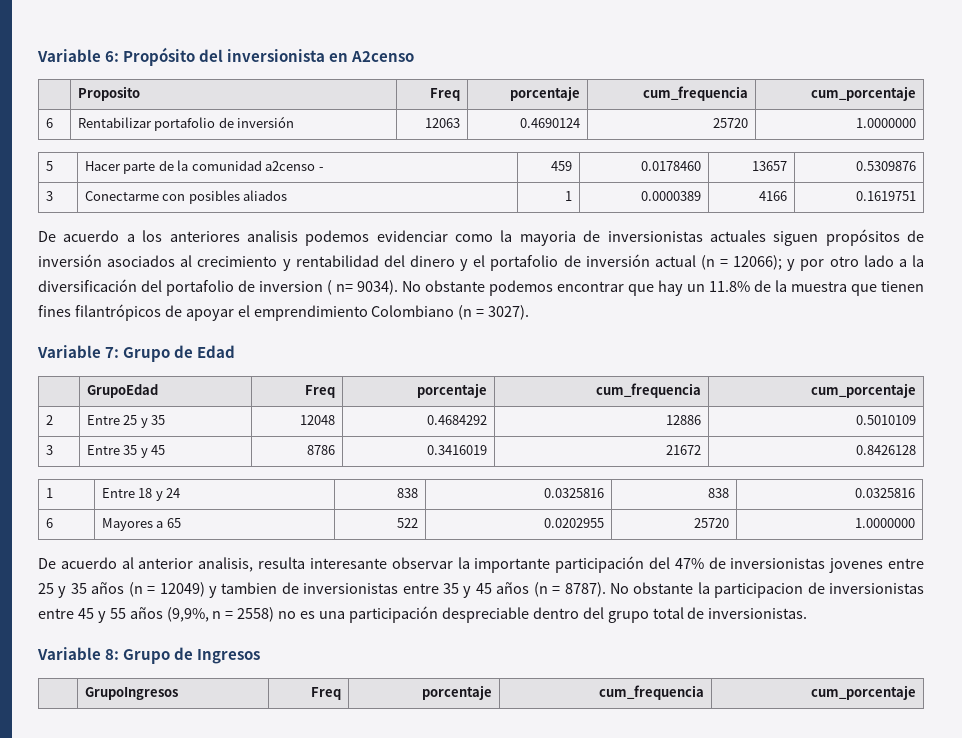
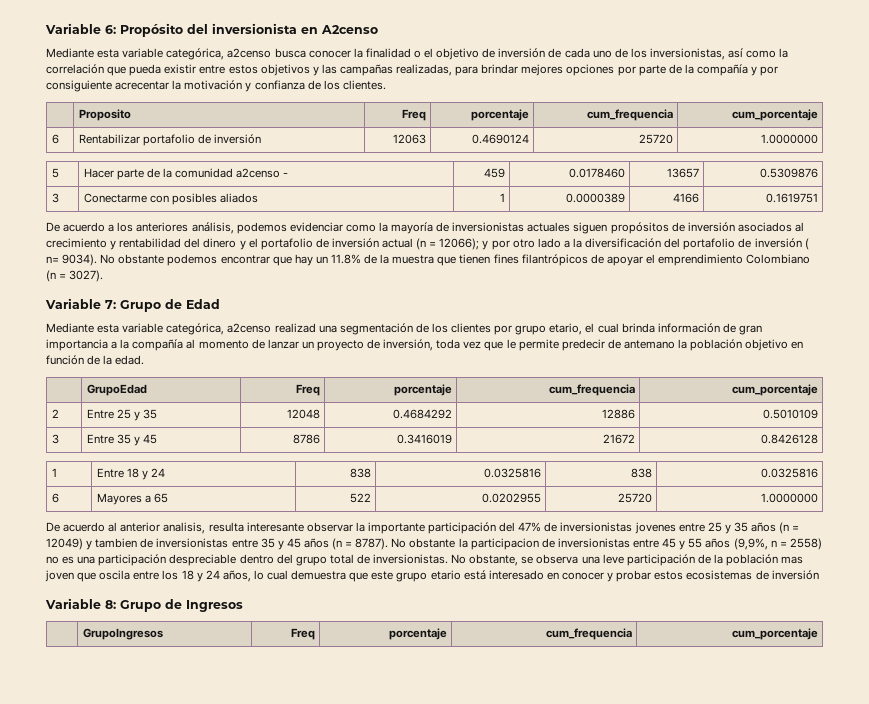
(415, 56) none -> [46,48,789,60] [46,64,779,76] [46,80,386,92] // Mediante esta variable categórica, a2censo busca conocer la finalidad o el objetivo de inversión de cada uno de los inversionistas, así como la correlación que pueda existir entre estos objetivos y las campañas realizadas, para brindar mejores opciones por parte de la compañía y por consiguiente acrecentar la motivación y confianza de los clientes.
[246,230,298,242] analisis -> [191,222,234,234] análisis,
[519,231,576,246] mayoria -> [391,222,434,234] mayoría
[259,281,323,292] inversion -> [754,238,802,248] inversión
(236, 351) none -> [46,323,762,335] [46,339,804,351] [46,355,145,365] // Mediante esta variable categórica, a2censo realizad una segmentación de los clientes por grupo etario, el cual brinda información de gran importancia a la compañía al momento de lanzar un proyecto de inversión, toda vez que le permite predecir de antemano la población objetivo en función de la edad.
(808, 613) none -> [451,554,804,566] [45,570,819,582] No obstante, se observa una leve participación de la población mas joven que oscila entre los 18 y 24 años, lo cual demuestra que este grupo etario está interesado en conocer y probar estos ecosistemas de inversión

